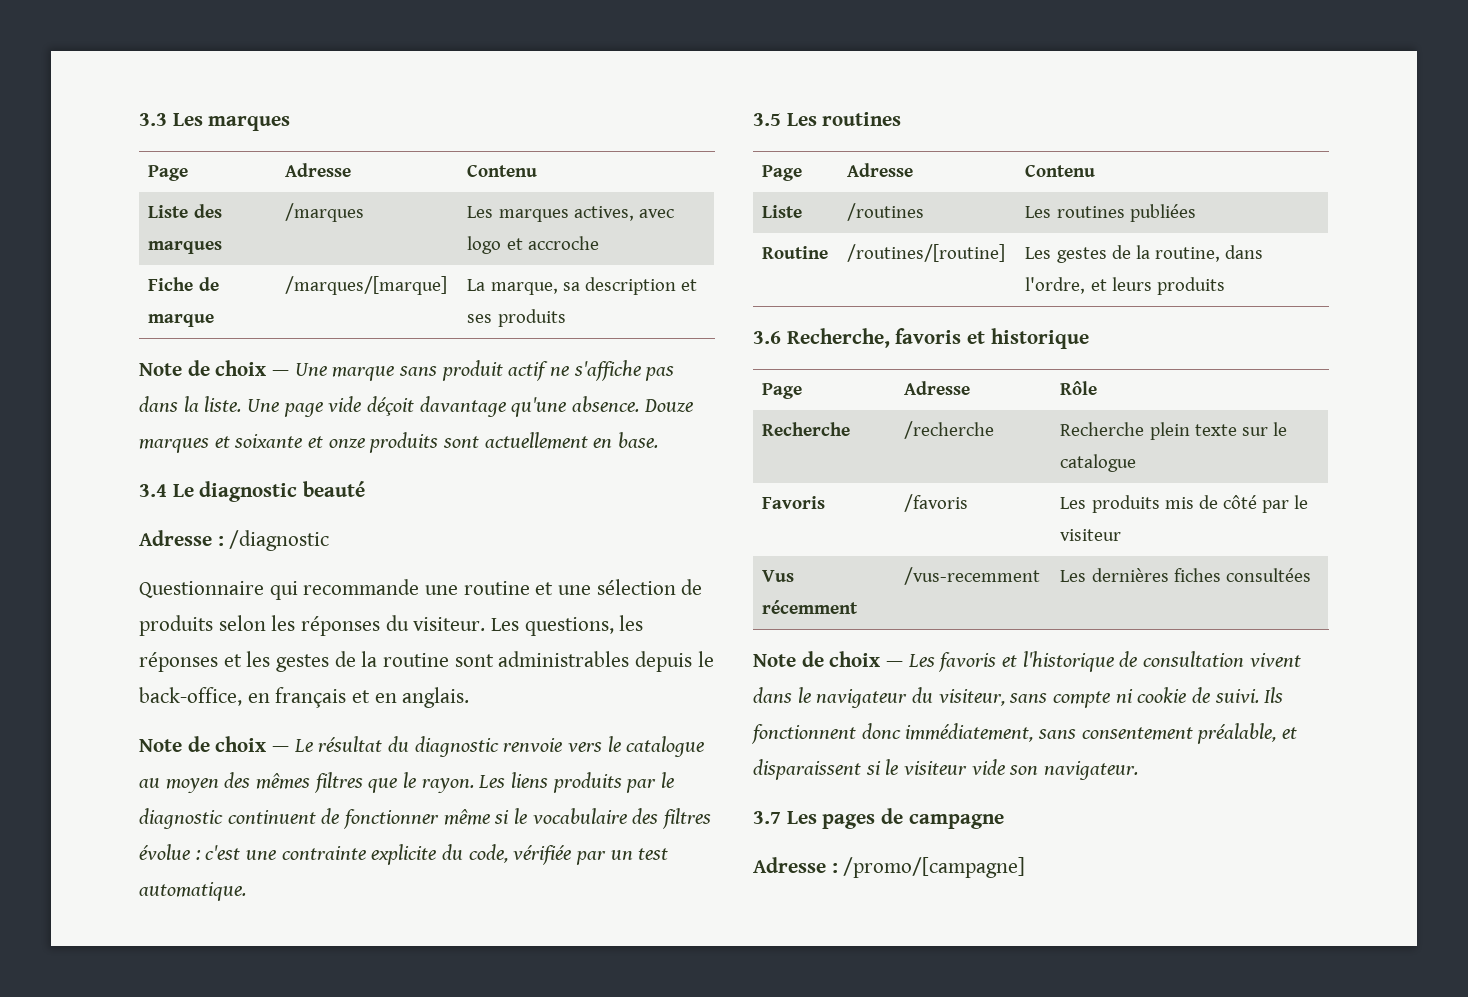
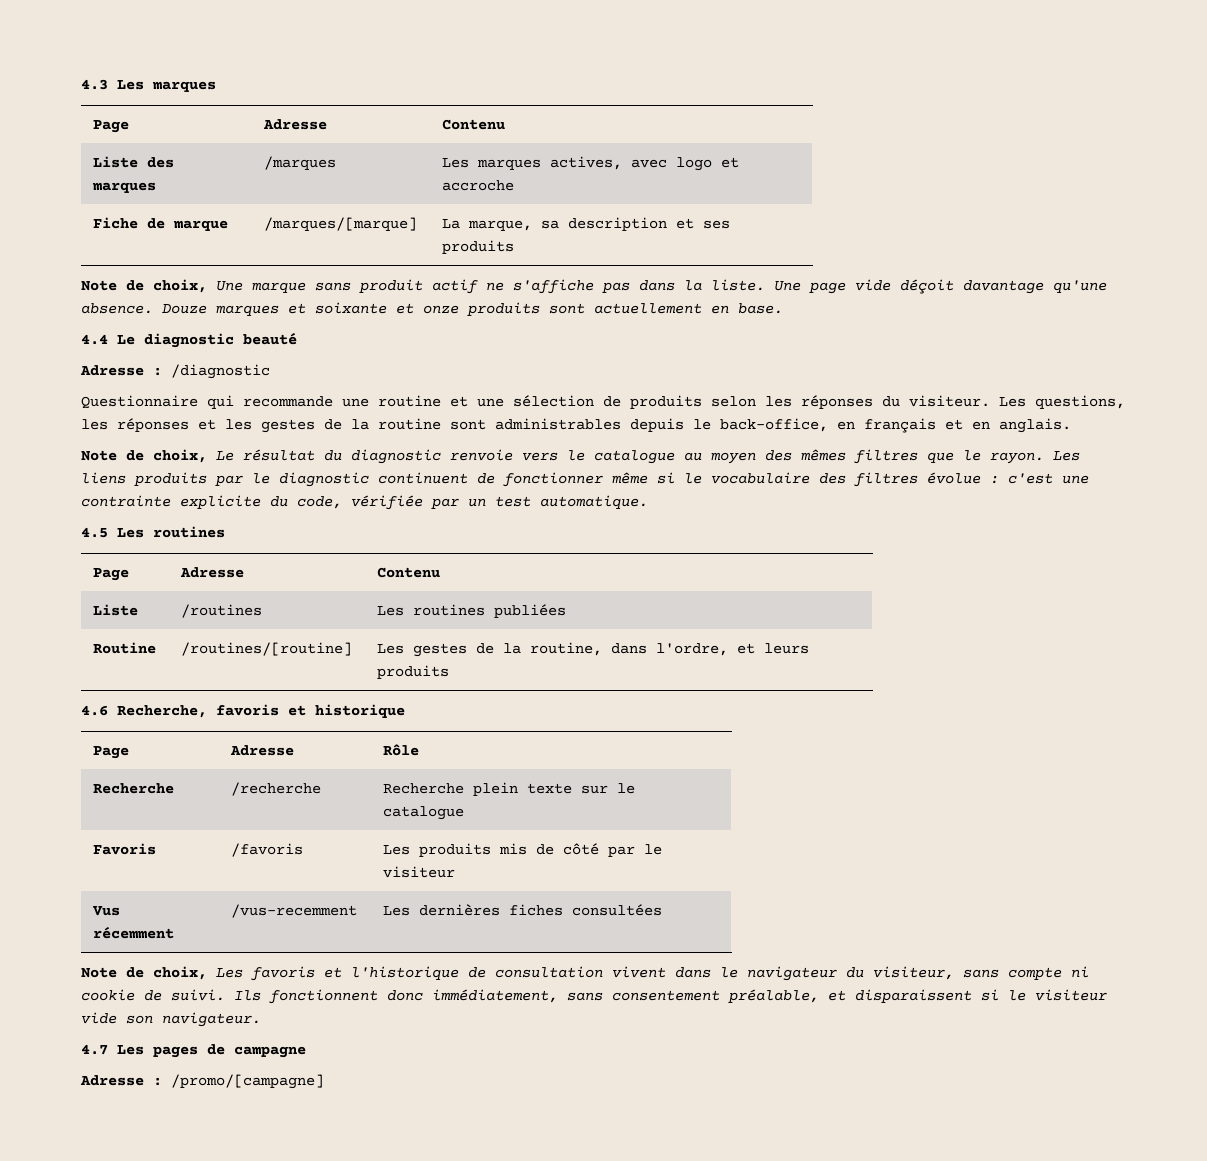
[139,113,167,126] 3.3 -> [81,79,108,90] 4.3
[215,360,290,376] choix — -> [153,279,207,293] choix,
[139,484,167,497] 3.4 -> [81,334,108,345] 4.4
[215,736,290,752] choix — -> [153,449,207,463] choix,
[753,113,781,126] 3.5 -> [81,527,108,538] 4.5
[753,331,781,344] 3.6 -> [81,705,108,716] 4.6
[829,651,904,667] choix — -> [153,966,207,980] choix,
[753,811,781,824] 3.7 -> [81,1044,108,1055] 4.7

